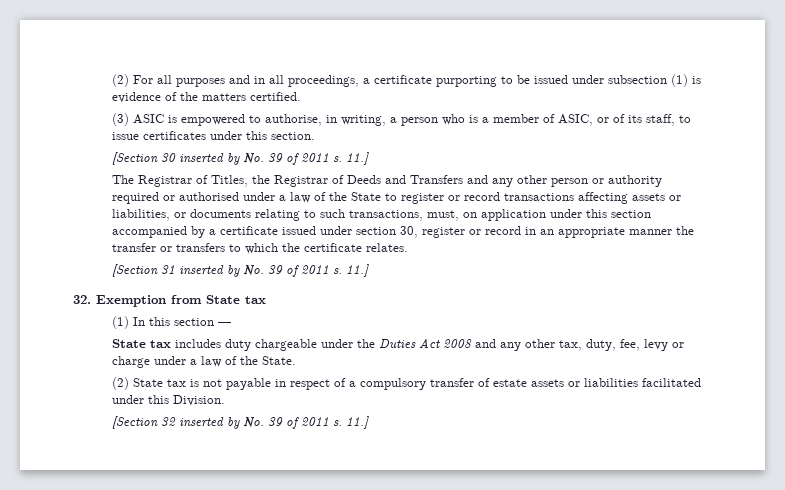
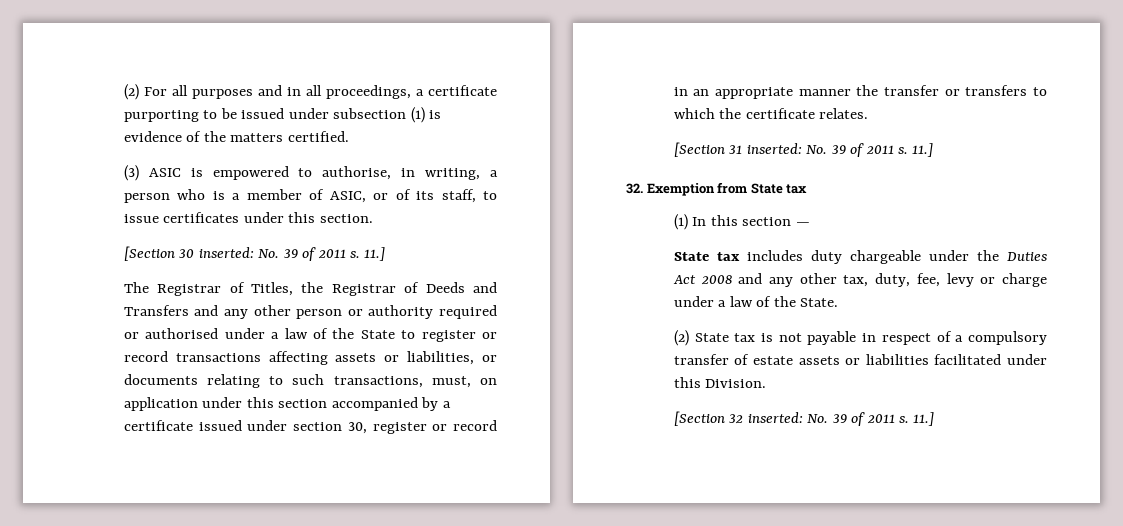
[179,153,241,165] inserted by -> [198,247,254,258] inserted:
[179,265,241,277] inserted by -> [746,143,802,154] inserted:
[179,417,241,429] inserted by -> [747,412,803,423] inserted:

